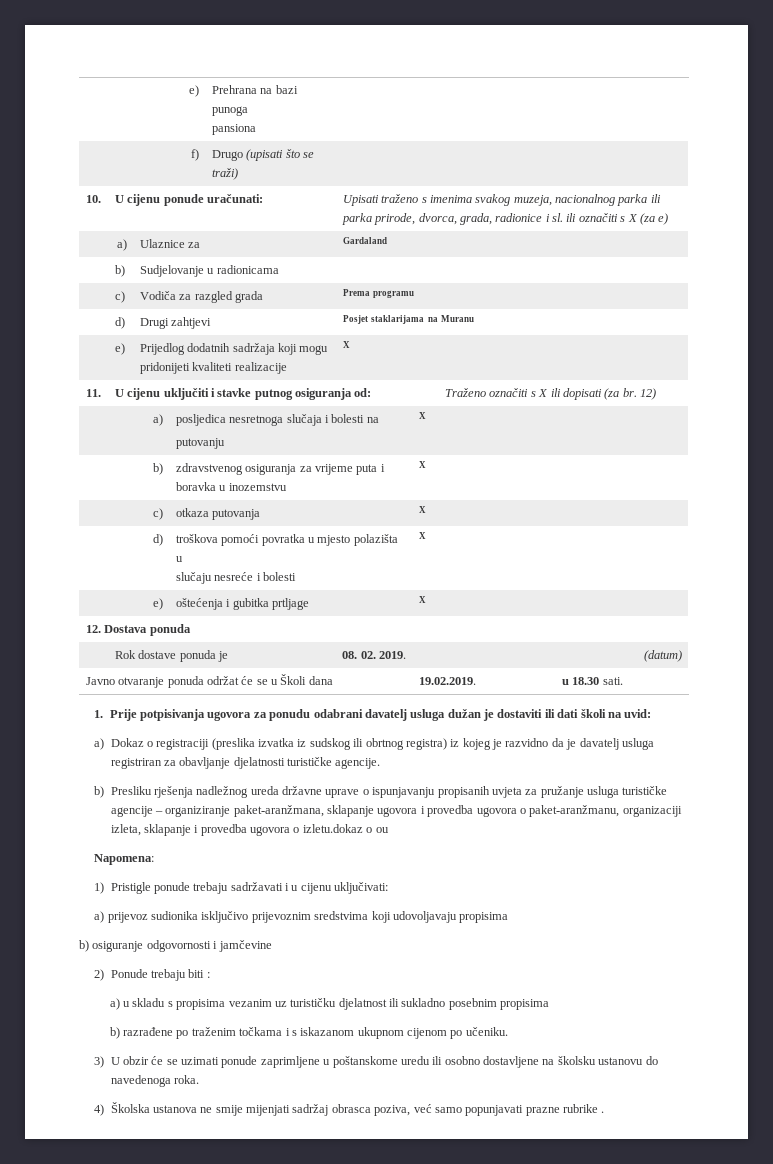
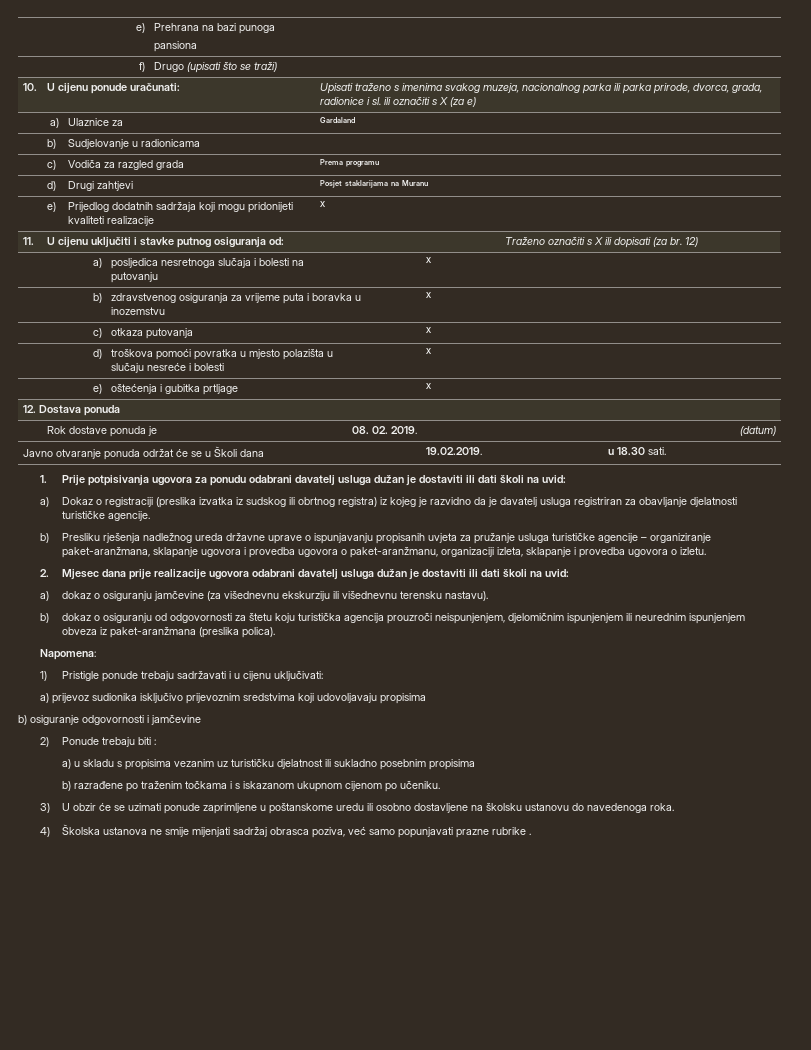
[302,824,389,833] izletu.dokaz o ou -> [679,547,706,555] [39,569,569,580] [39,591,488,601] [39,613,745,624] [61,627,275,638] izletu. // 2. Mjesec dana prije realizacije ugovora odabrani davatelj usluga dužan je dostaviti ili dati školi na uvid: // a) dokaz o osiguranju jamčevine (za višednevnu ekskurziju ili višednevnu terensku nastavu). // b) dokaz o osiguranju od odgovornosti za štetu koju turistička agencija prouzroči neispunjenjem, djelomičnim ispunjenjem ili neurednim ispunjenjem obveza iz paket-aranžmana (preslika polica).

